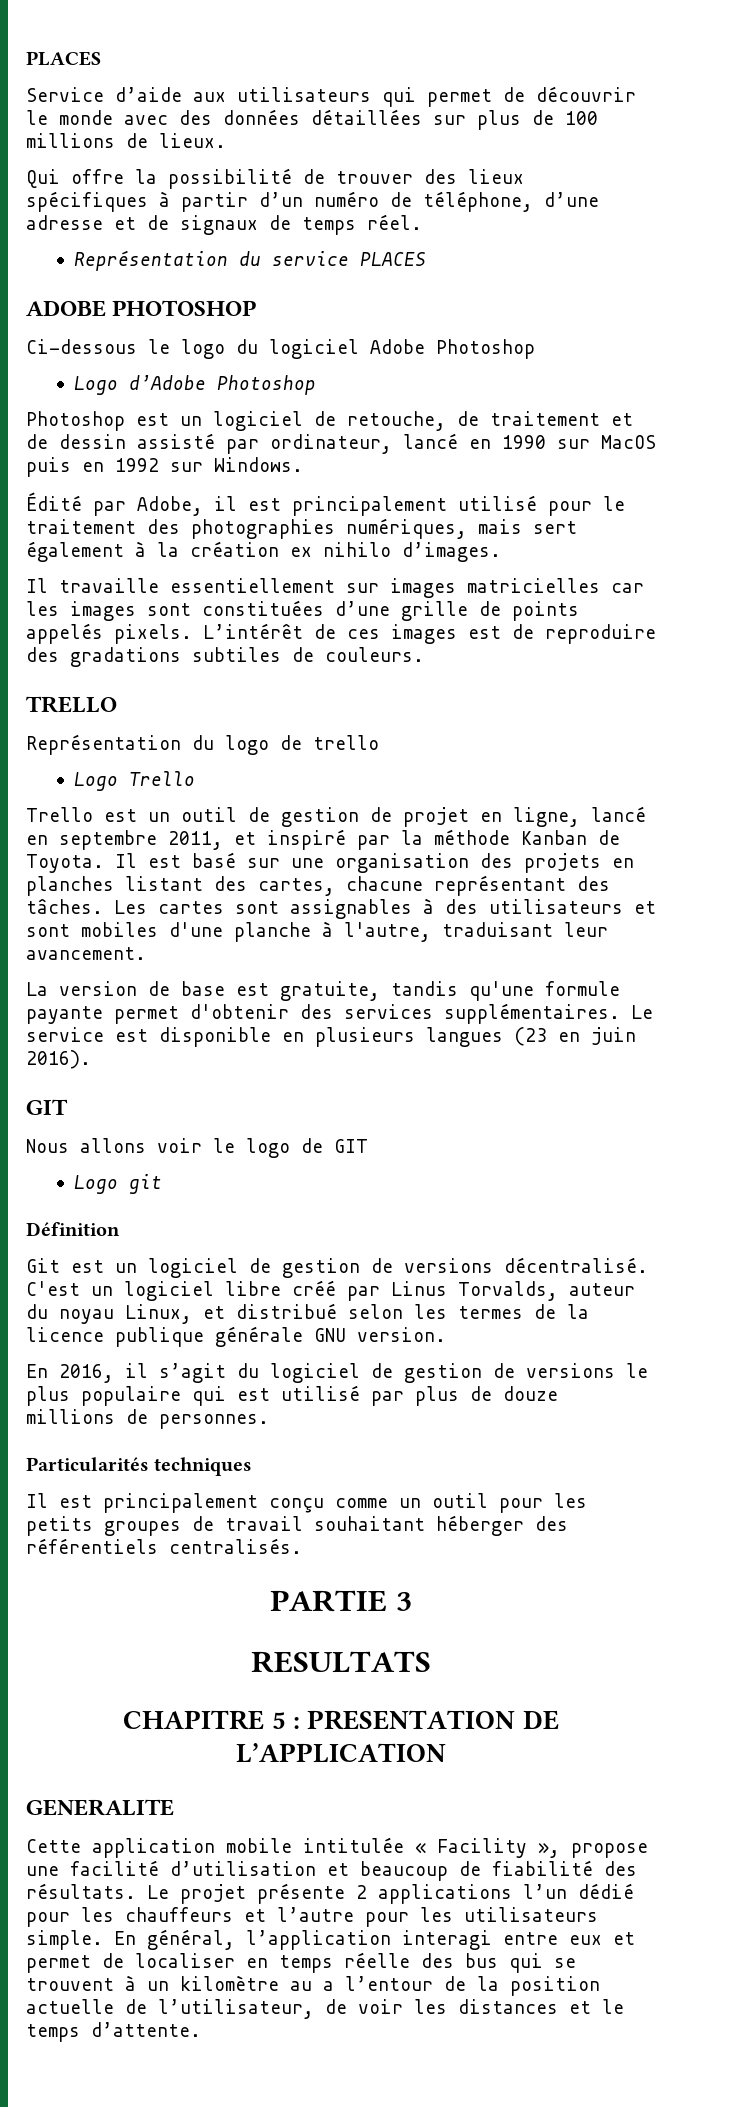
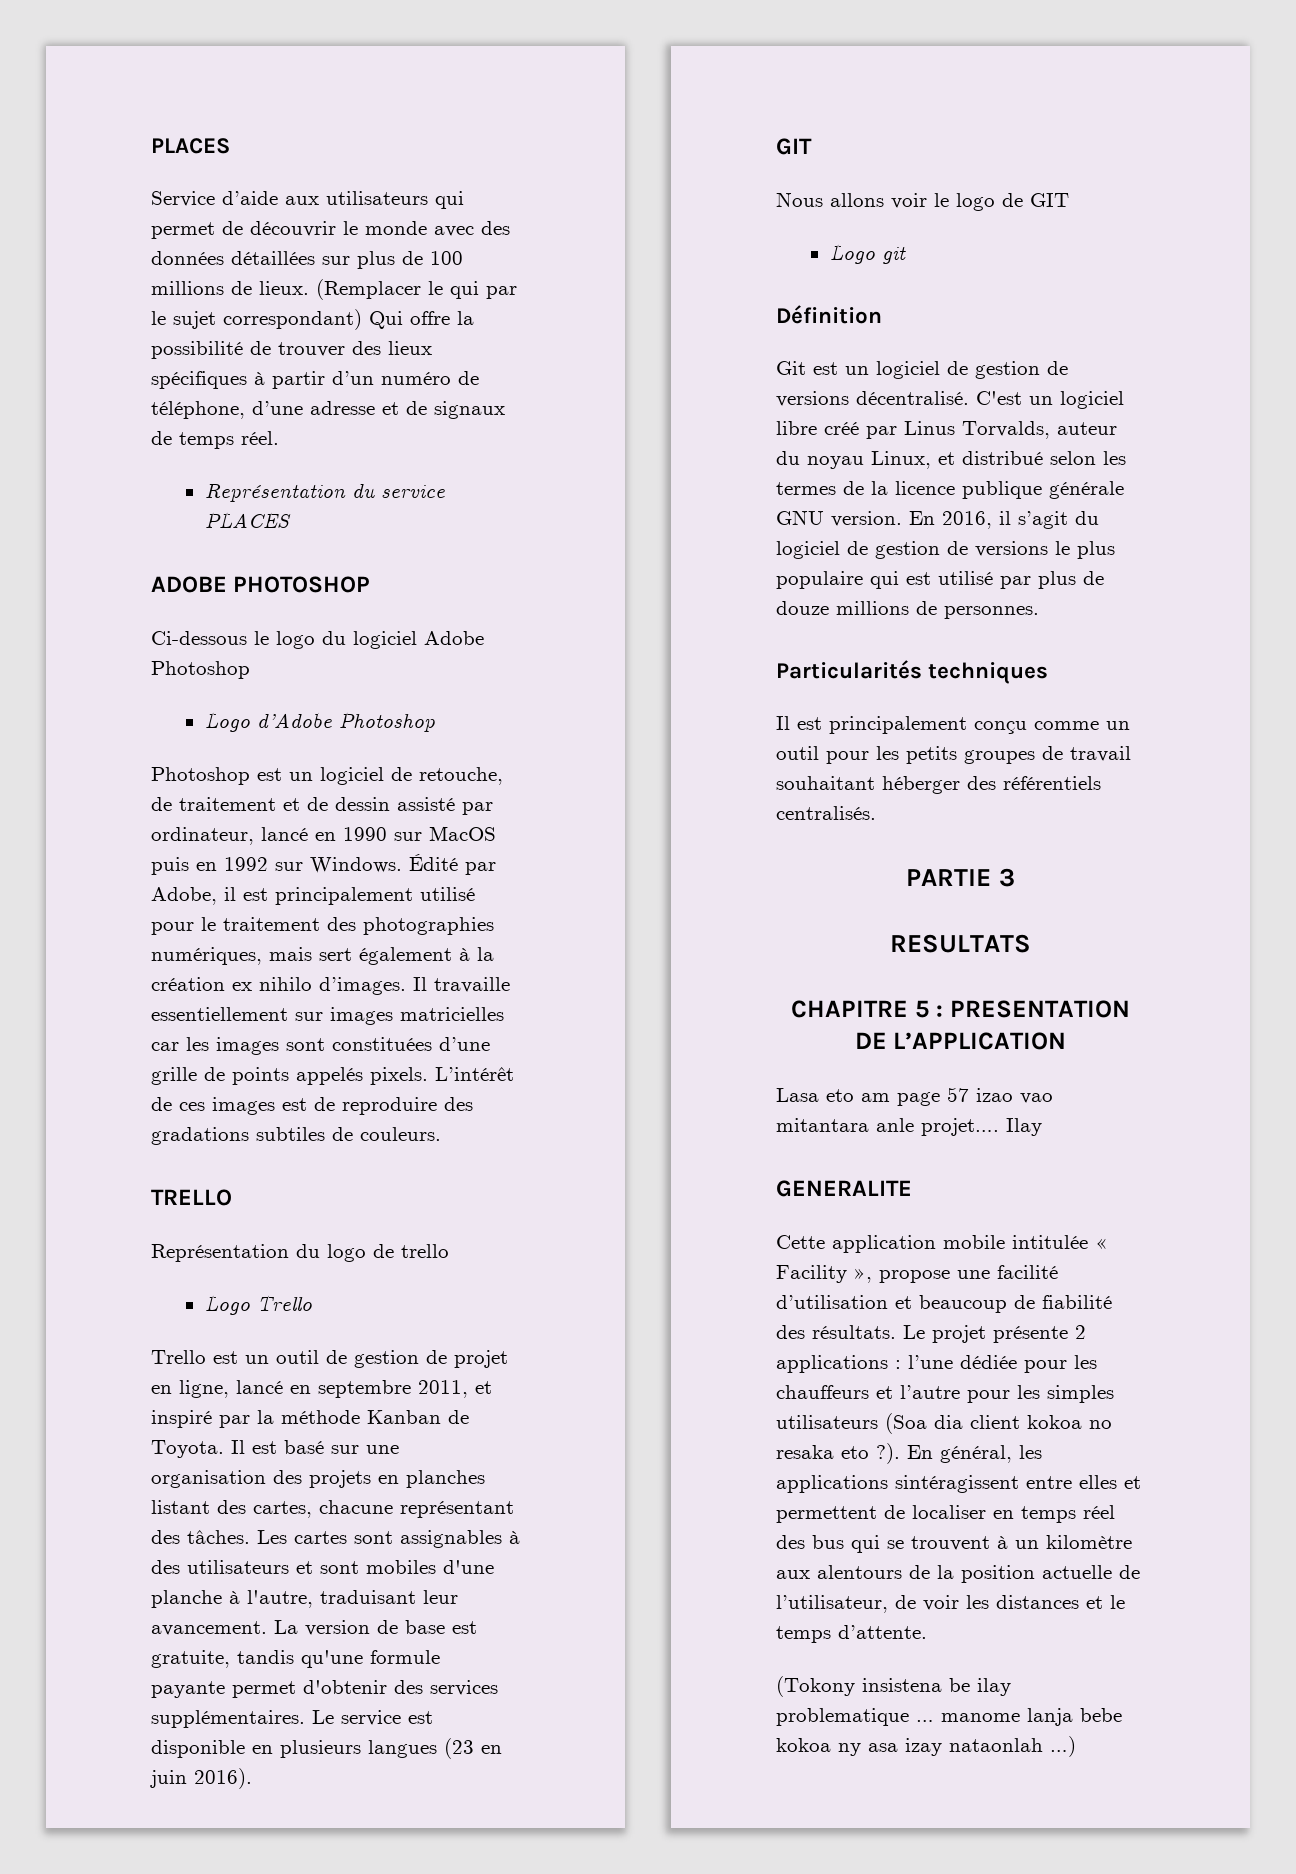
(226, 140) // -> [316,279,517,300] [151,309,362,330] (Remplacer le qui par le sujet correspondant)
(303, 464) // -> (402, 865) none
(501, 552) // -> (406, 986) none
(146, 953) // -> (267, 1628) none
(446, 1334) // -> (902, 519) none
(446, 1753) none -> [776,1087,1053,1106] [776,1118,1042,1136] // Lasa eto am page 57 izao vao mitantara anle projet…. Ilay
[523,1883,634,1899] l’un dédié -> [895,1355,1017,1369] : l’une dédiée
[464,1907,598,1922] [26,1929,635,1950] [26,1955,91,1973] utilisateurs simple. En général, l’application interagi entre eux et permet -> [1047,1385,1114,1403] [776,1413,1112,1434] [776,1443,1042,1464] [776,1475,1141,1493] [776,1506,877,1523] simples utilisateurs (Soa dia client kokoa no resaka eto ?). En général, les applications sintéragissent entre elles et permettent
[344,1952,410,1968] réelle -> [1083,1505,1115,1519] réel
[290,1976,433,1991] au a l’entour -> [776,1565,902,1579] aux alentours
(201, 2029) none -> [776,1676,1011,1697] [776,1708,1122,1726] [776,1736,1076,1757] // (Tokony insistena be ilay problematique … manome lanja bebe kokoa ny asa izay nataonlah …)

